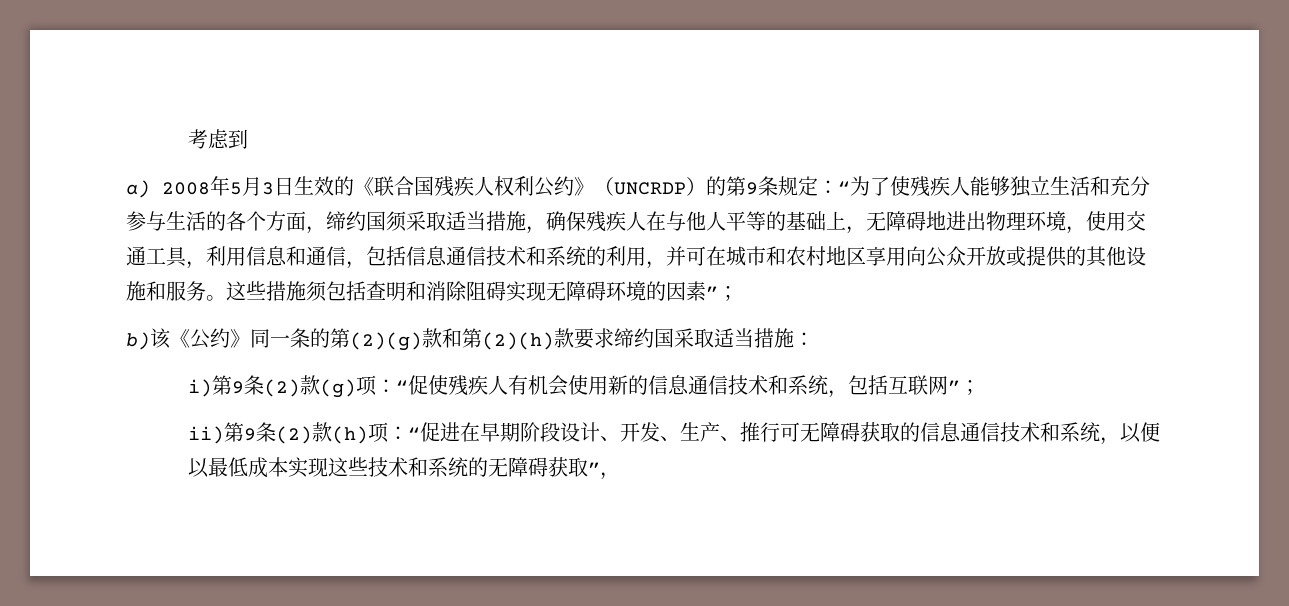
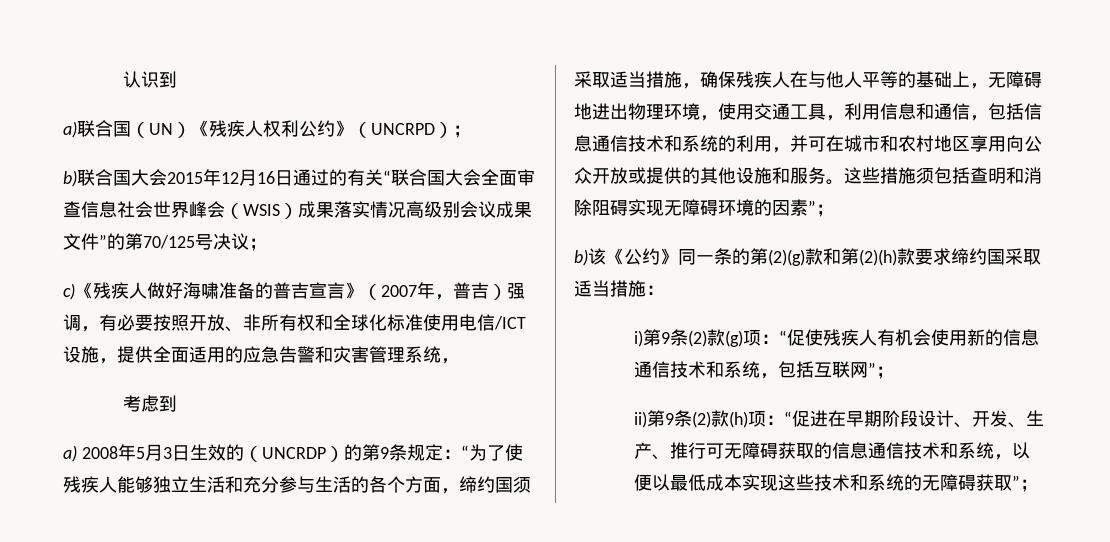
(187, 139) none -> [123,71,178,88] [63,120,471,138] [63,169,535,187] [63,201,532,219] [63,233,267,251] [63,282,525,300] [63,314,526,332] [63,346,459,364] 认识到 // a)联合国（UN）《残疾人权利公约》（UNCRPD）； // b)联合国大会2015年12月16日通过的有关“联合国大会全面审查信息社会世界峰会（WSIS）成果落实情况高级别会议成果文件”的第70/125号决议； // c)《残疾人做好海啸准备的普吉宣言》（2007年，普吉）强调，有必要按照开放、非所有权和全球化标准使用电信/ICT设施，提供全面适用的应急告警和灾害管理系统， //
[354,176,594,197] 《联合国残疾人权利公约》 -> (244, 452) none
[599,472,620,480] ， -> [1020,479,1039,492] ；

